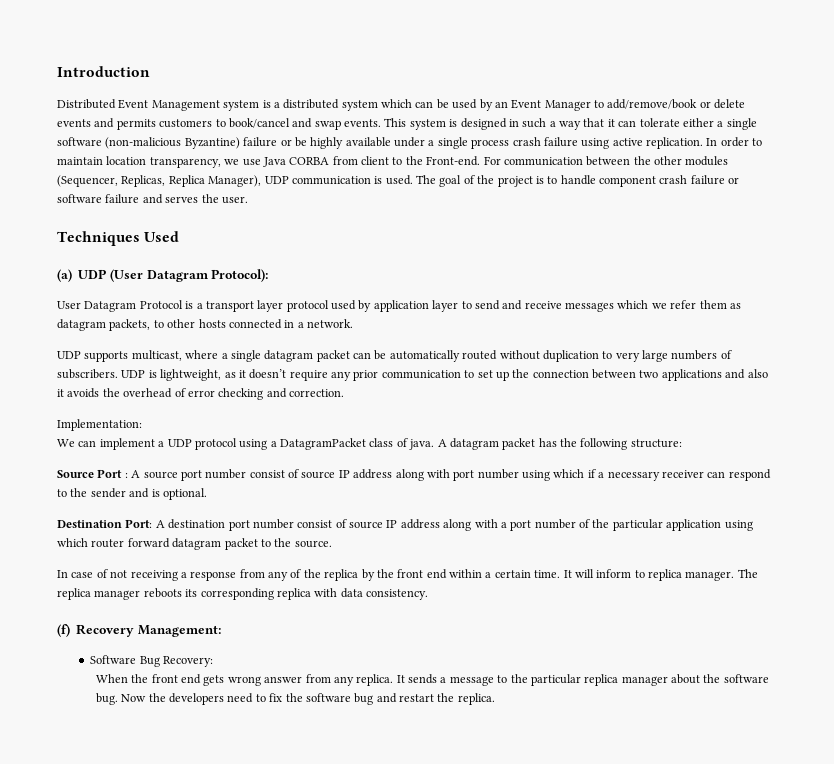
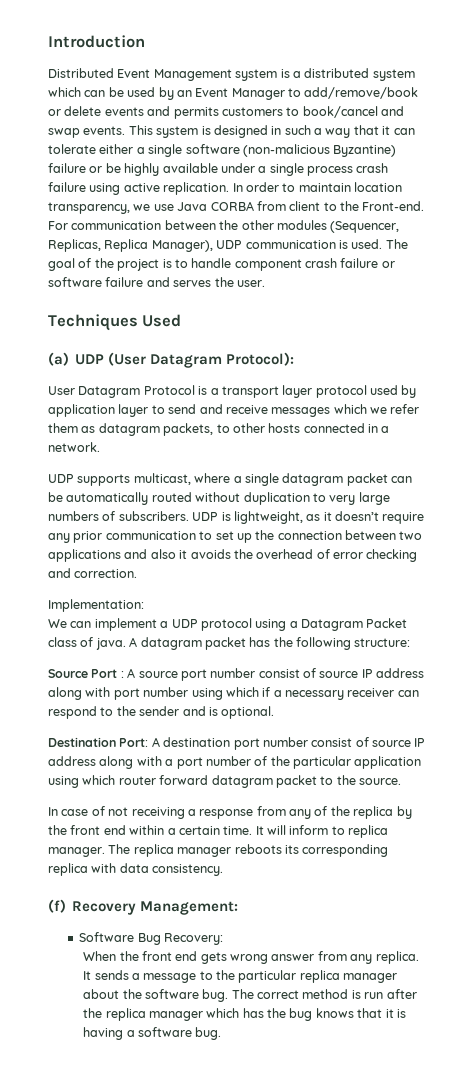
[280,438,366,450] DatagramPacket -> [301,618,408,631] Datagram Packet
[121,693,495,705] Now the developers need to fix the software bug and restart the replica. -> [231,989,417,999] [83,1008,406,1021] [83,1027,222,1040] The correct method is run after the replica manager which has the bug knows that it is having a software bug.

